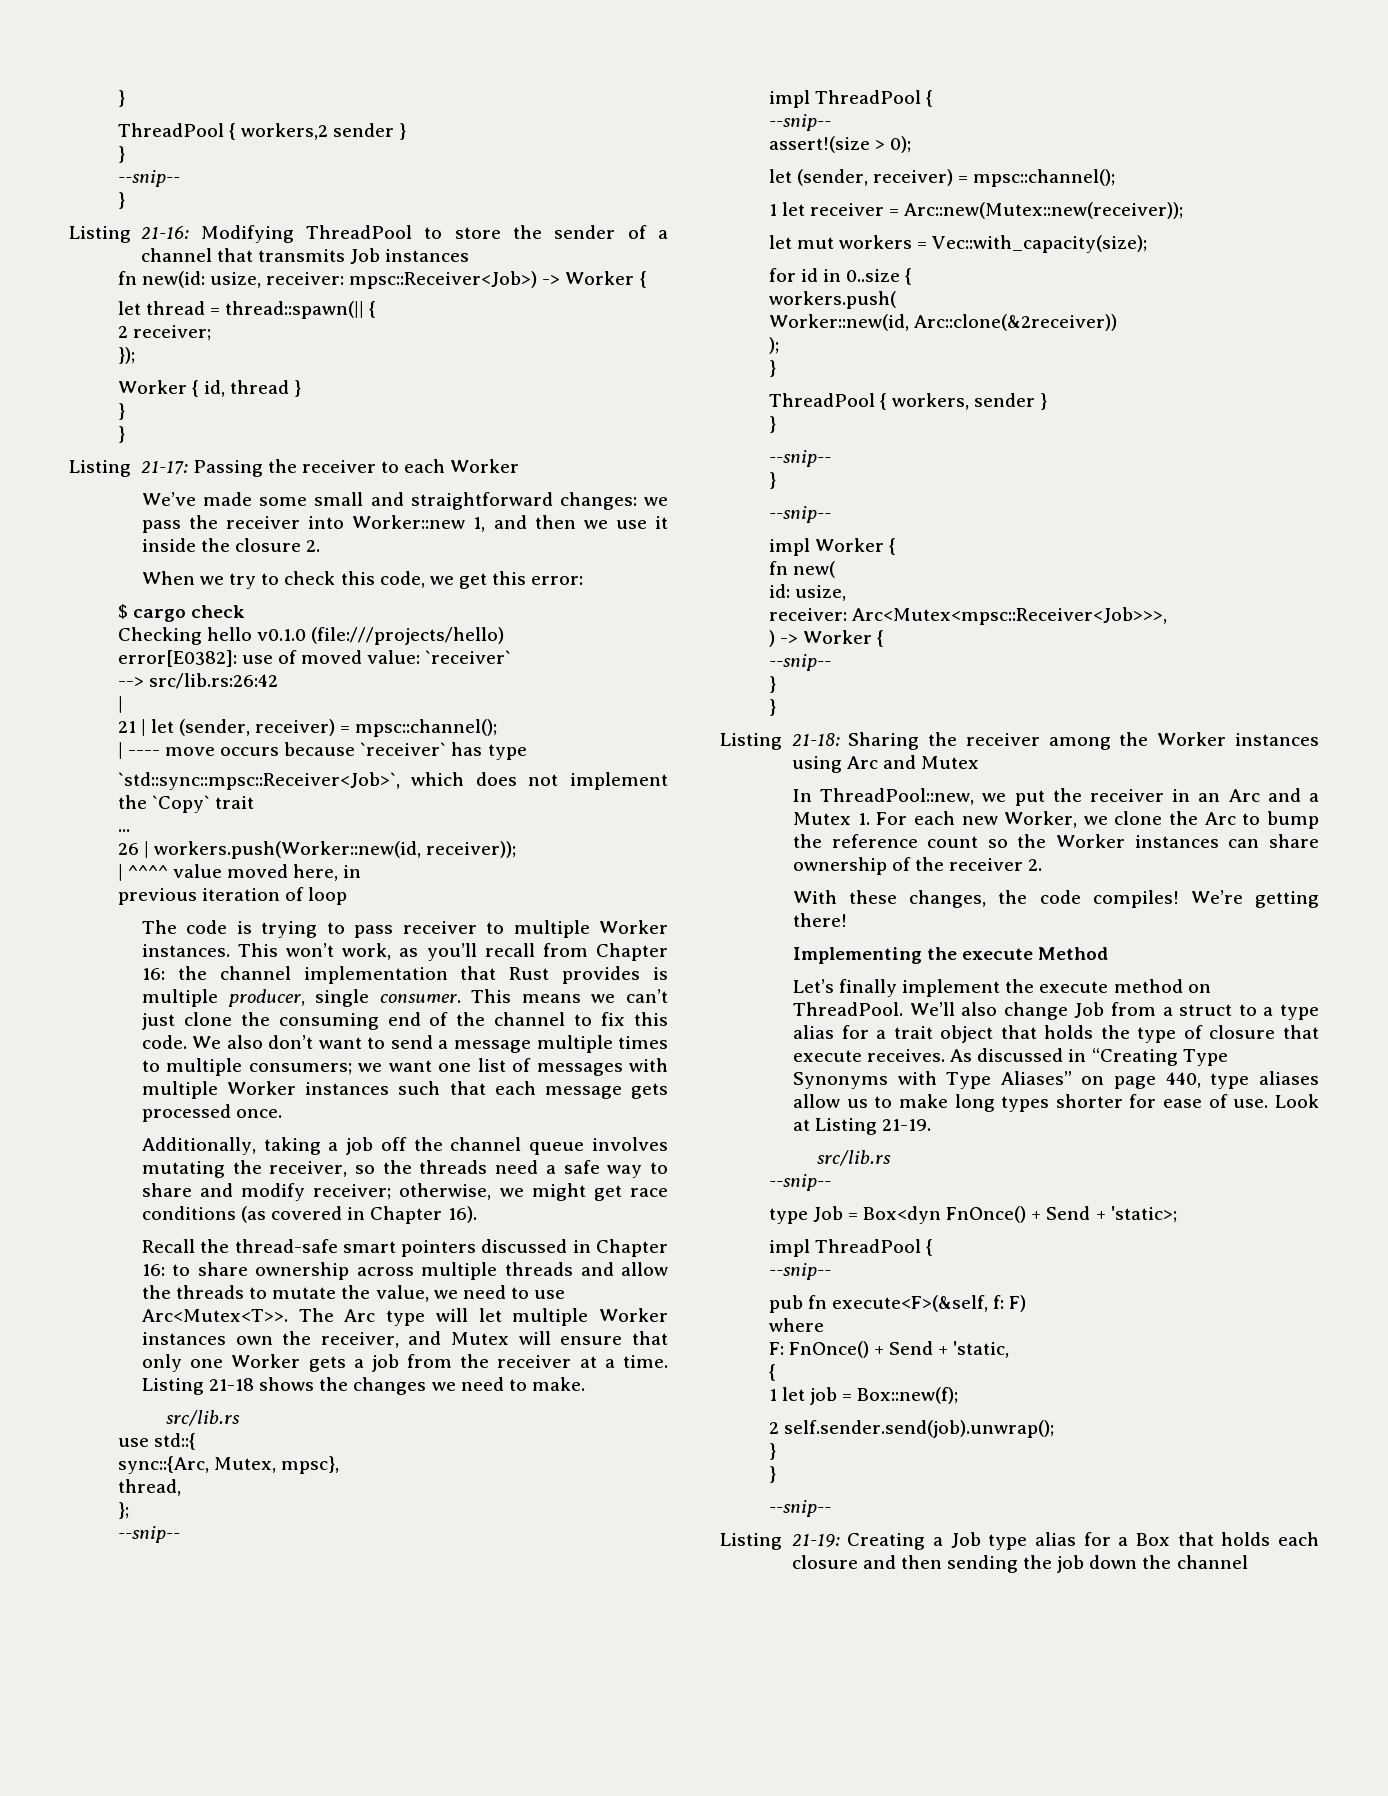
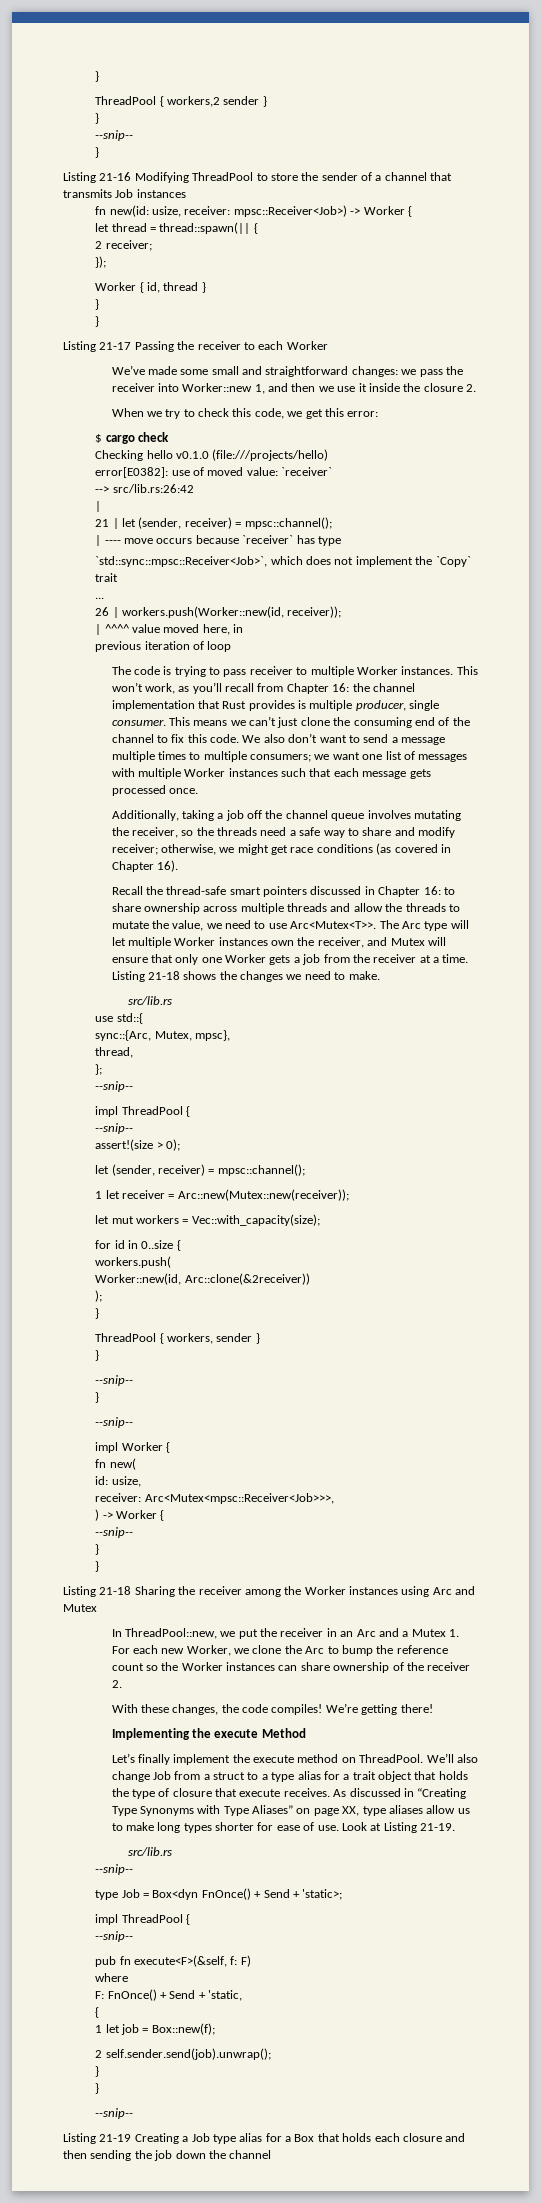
[140,226,189,239] 21-16: -> [99,172,132,181] 21-16
[140,461,188,474] 21-17: -> [99,342,132,350] 21-17
[791,733,840,746] 21-18: -> [99,1586,132,1595] 21-18
[1165,1072,1201,1088] 440, -> [342,1806,360,1816] XX,
[791,1534,840,1547] 21-19: -> [99,2134,132,2142] 21-19

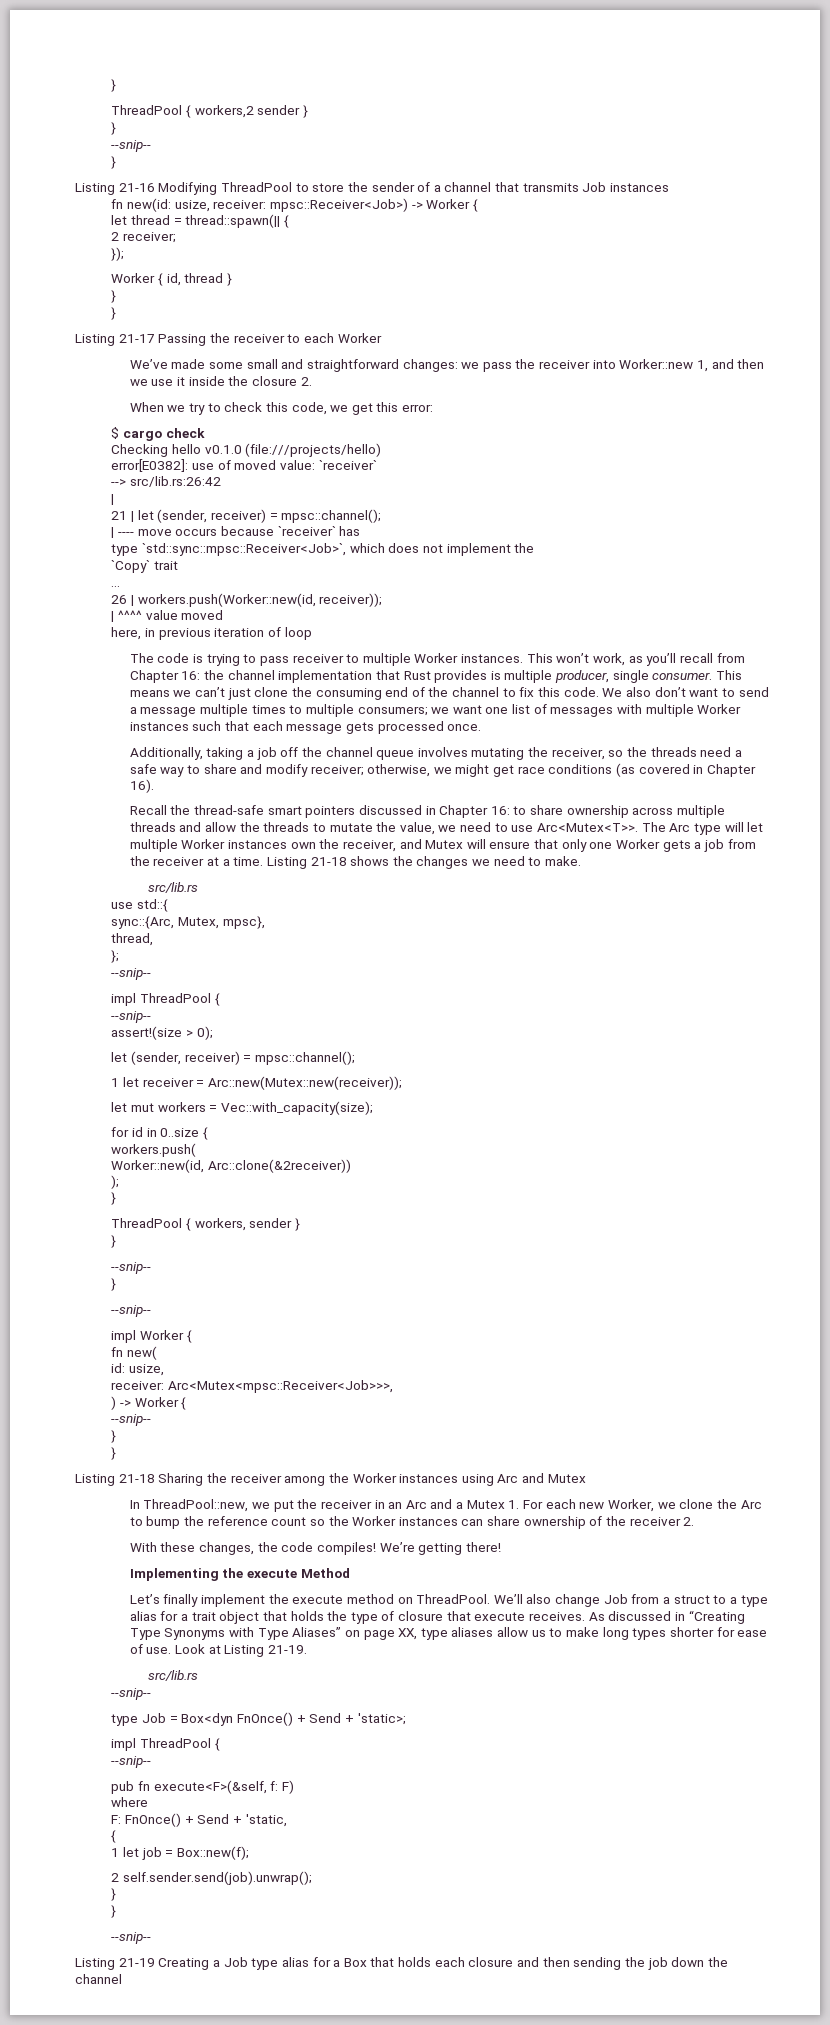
[317,536,341,546] type // -> [111,544,139,556] // type
(433, 560) none -> (535, 548) //
(200, 628) none -> (224, 615) //
(244, 628) // -> (156, 632) none

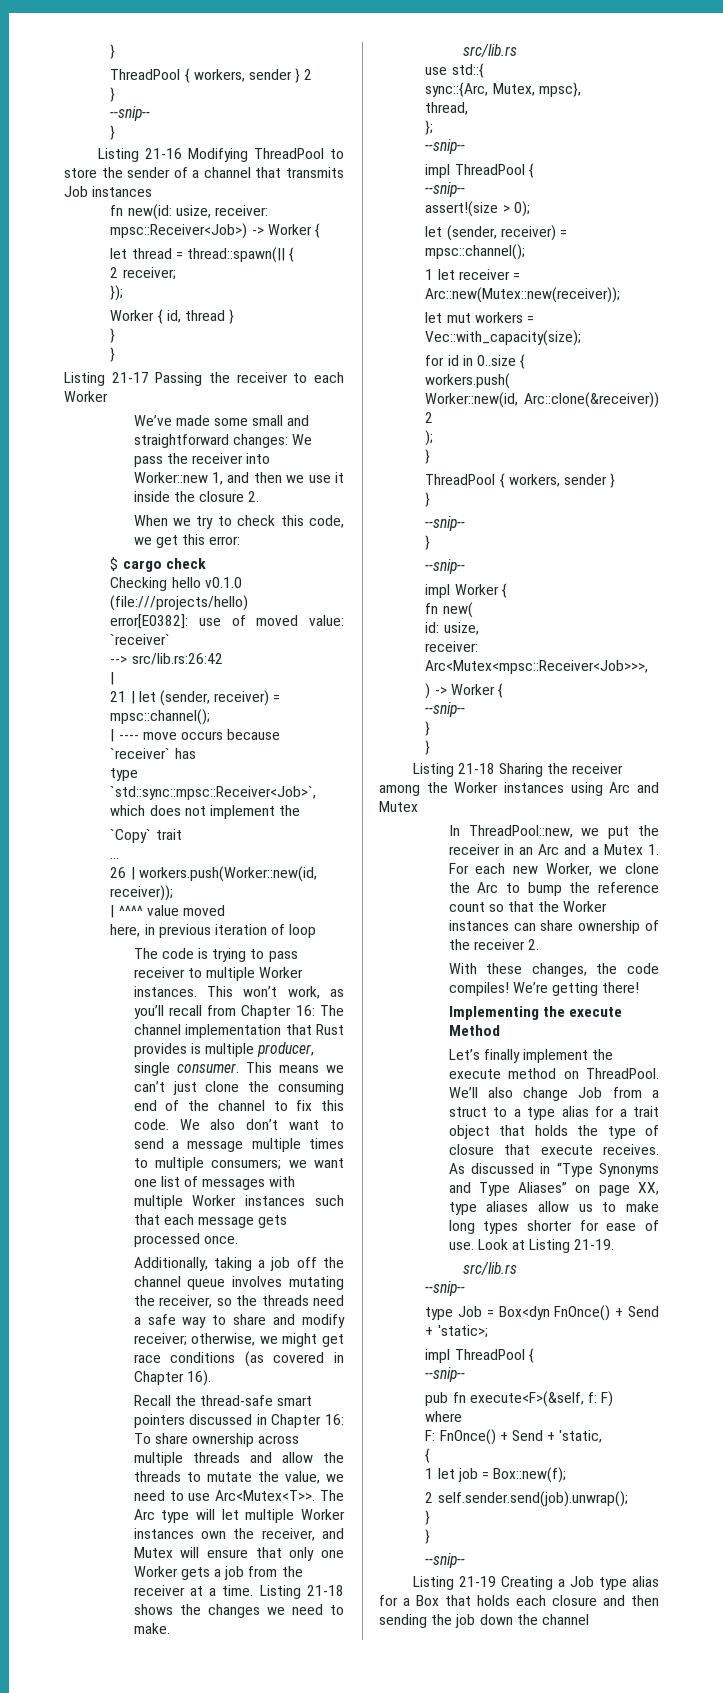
[111,79,117,92] [111,105,309,118] } // ThreadPool { workers,2 sender } -> [110,44,116,59] [110,68,313,83] } // ThreadPool { workers, sender } 2
[461,362,480,369] we -> [292,434,313,445] We
[203,670,224,680] the -> [319,1005,344,1016] The
[513,806,527,815] to -> [133,1433,151,1444] To
[208,1159,352,1173] Arc::clone(&2receiver)) -> [524,392,659,408] [425,412,434,423] Arc::clone(&receiver)) 2
(325, 1522) none -> [508,901,535,912] that
[688,1610,745,1624] [129,1627,254,1640] “Creating Type Synonyms with -> [556,1162,659,1177] [448,1182,471,1193] “Type Synonyms and

